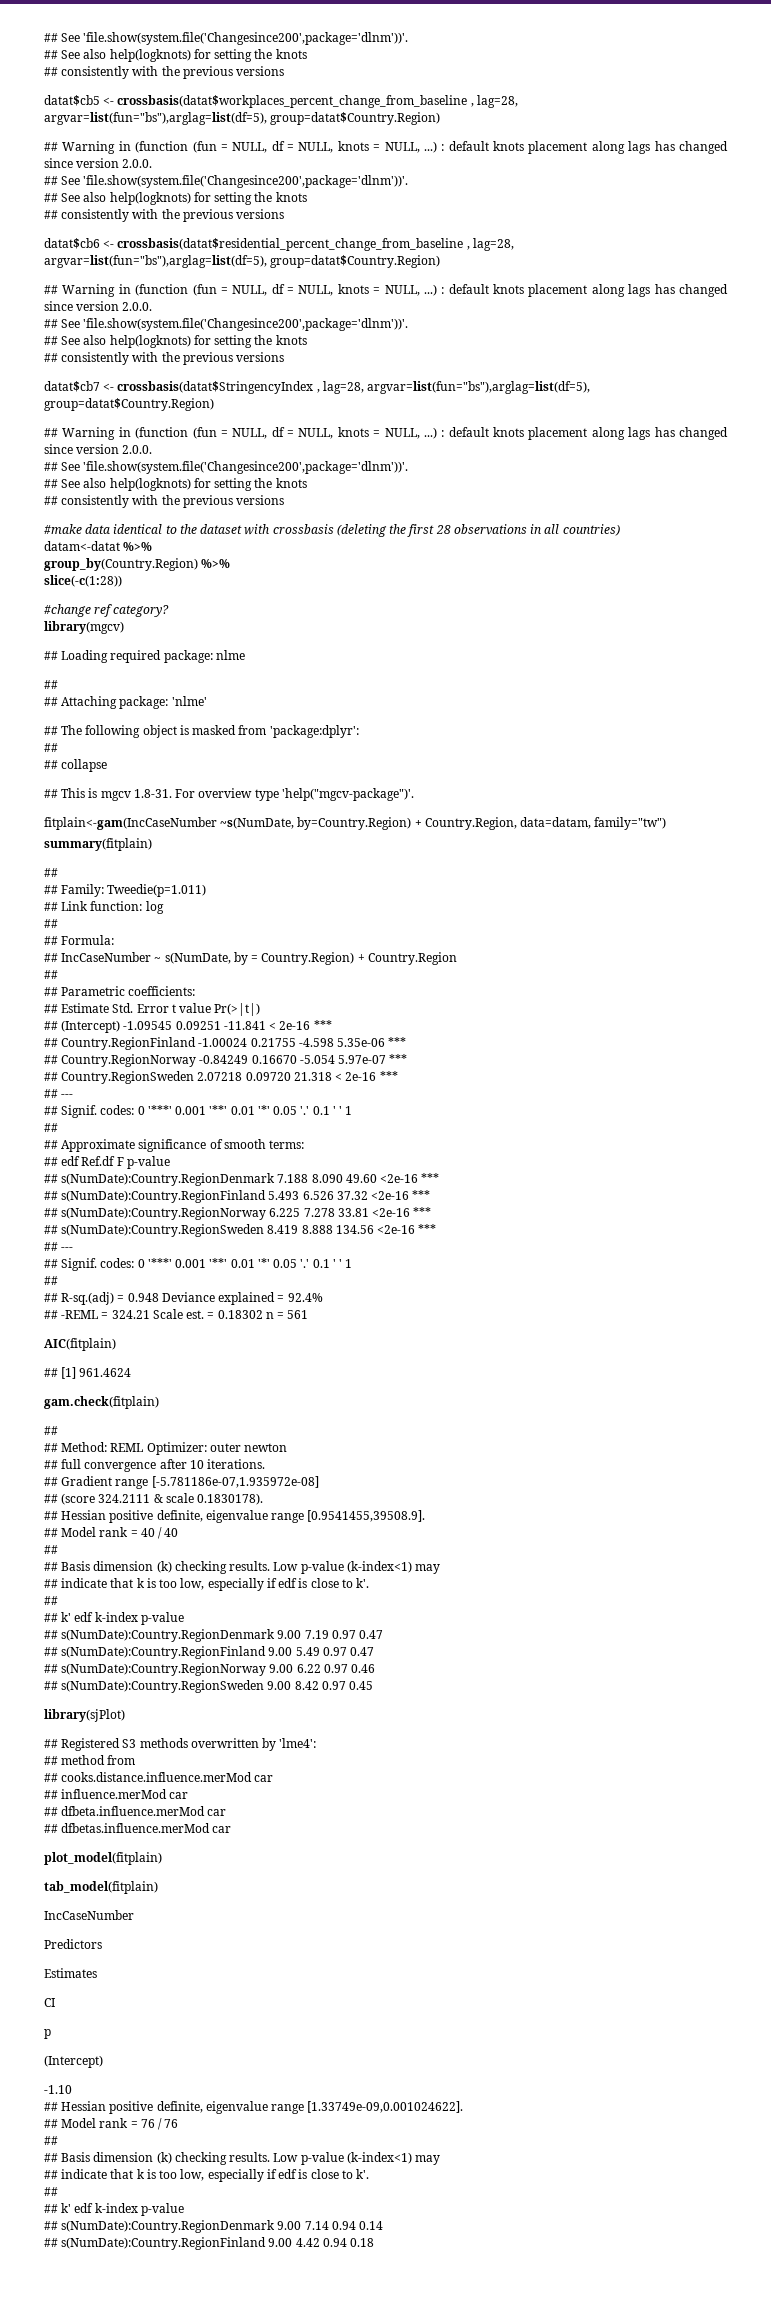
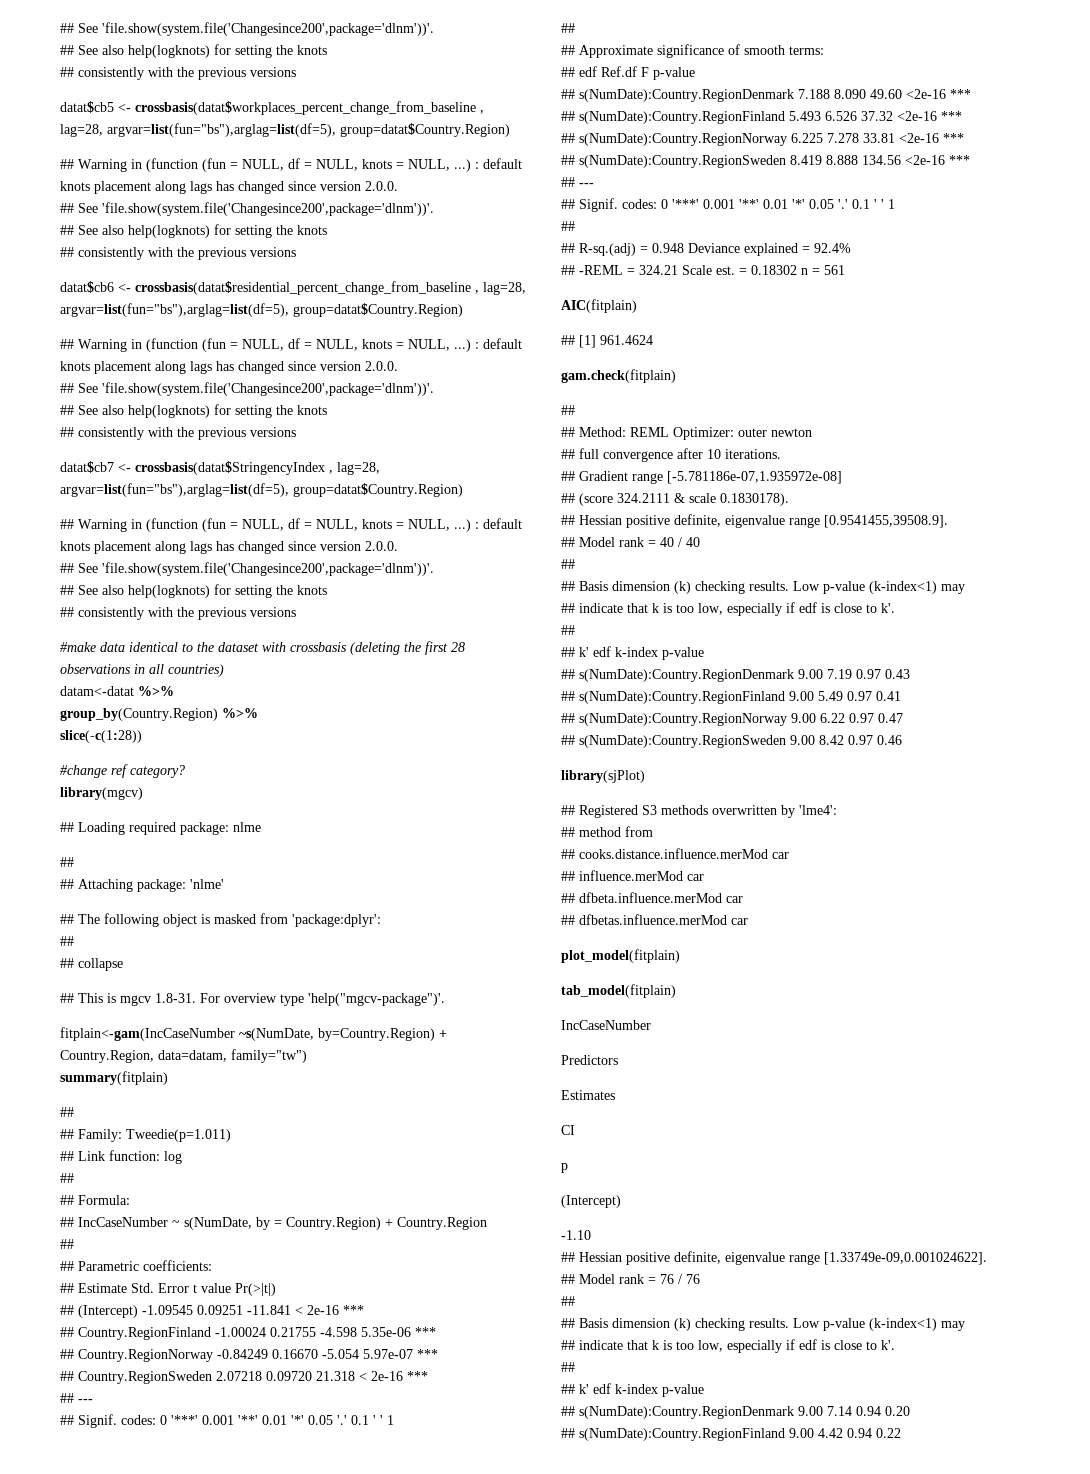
[359,1630,384,1639] 0.47 -> [885,669,910,679] 0.43
[350,1647,375,1656] 0.47 -> [876,691,901,701] 0.41
[351,1664,376,1673] 0.46 -> [878,713,903,723] 0.47
[349,1681,374,1690] 0.45 -> [877,735,902,745] 0.46
[359,2221,384,2230] 0.14 -> [885,1406,910,1416] 0.20
[350,2238,375,2247] 0.18 -> [876,1428,901,1438] 0.22

